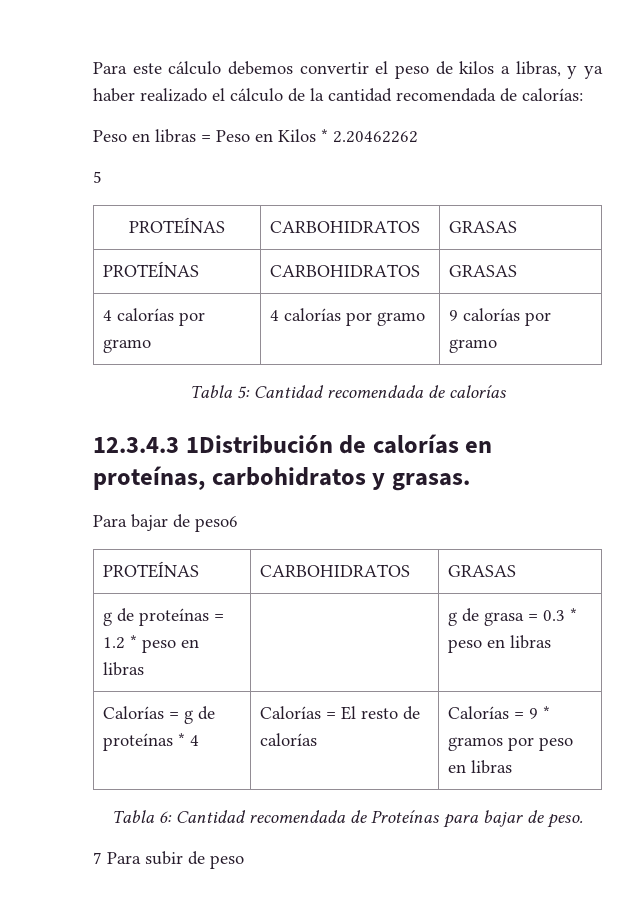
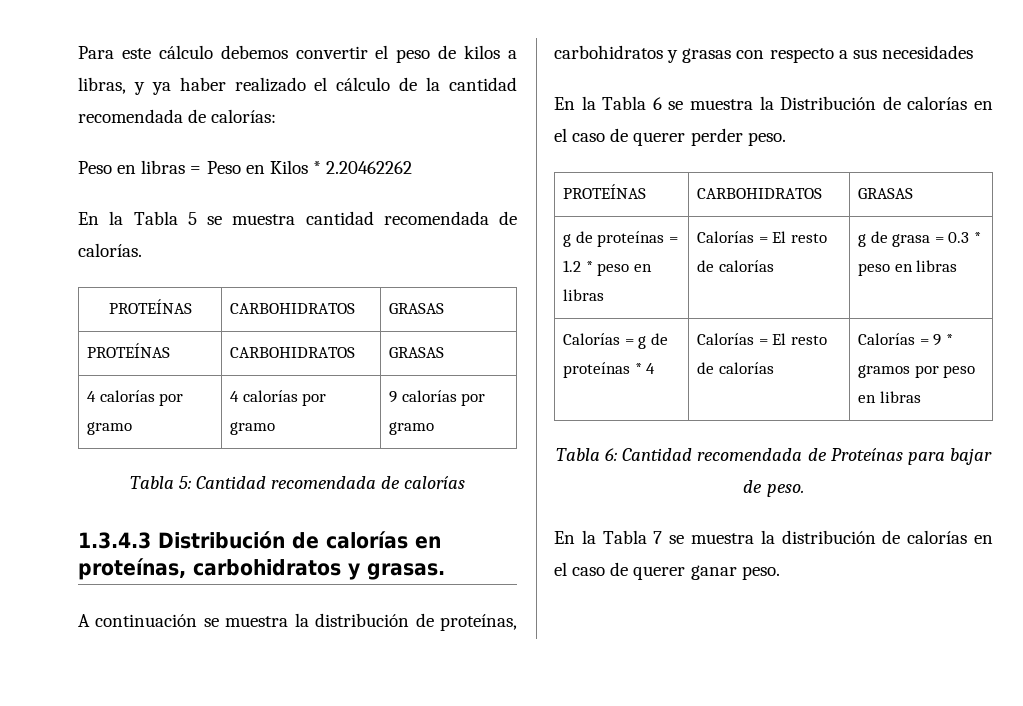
[93,171,102,183] 5 -> [78,211,517,225] [78,243,142,257] En la Tabla 5 se muestra cantidad recomendada de calorías.
[93,435,333,454] 12.3.4.3 1Distribución -> [78,531,285,549] 1.3.4.3 Distribución
[93,514,238,532] Para bajar de peso6 -> [78,613,518,631] [554,45,973,63] [554,96,993,110] [554,128,786,146] A continuación se muestra la distribución de proteínas, carbohidratos y grasas con respecto a sus necesidades // En la Tabla 6 se muestra la Distribución de calorías en el caso de querer perder peso.
(145, 669) none -> [696,231,827,243] [696,260,774,272] Calorías = El resto de calorías
[93,851,244,869] 7 Para subir de peso -> [554,530,993,544] [554,562,780,580] En la Tabla 7 se muestra la distribución de calorías en el caso de querer ganar peso.

